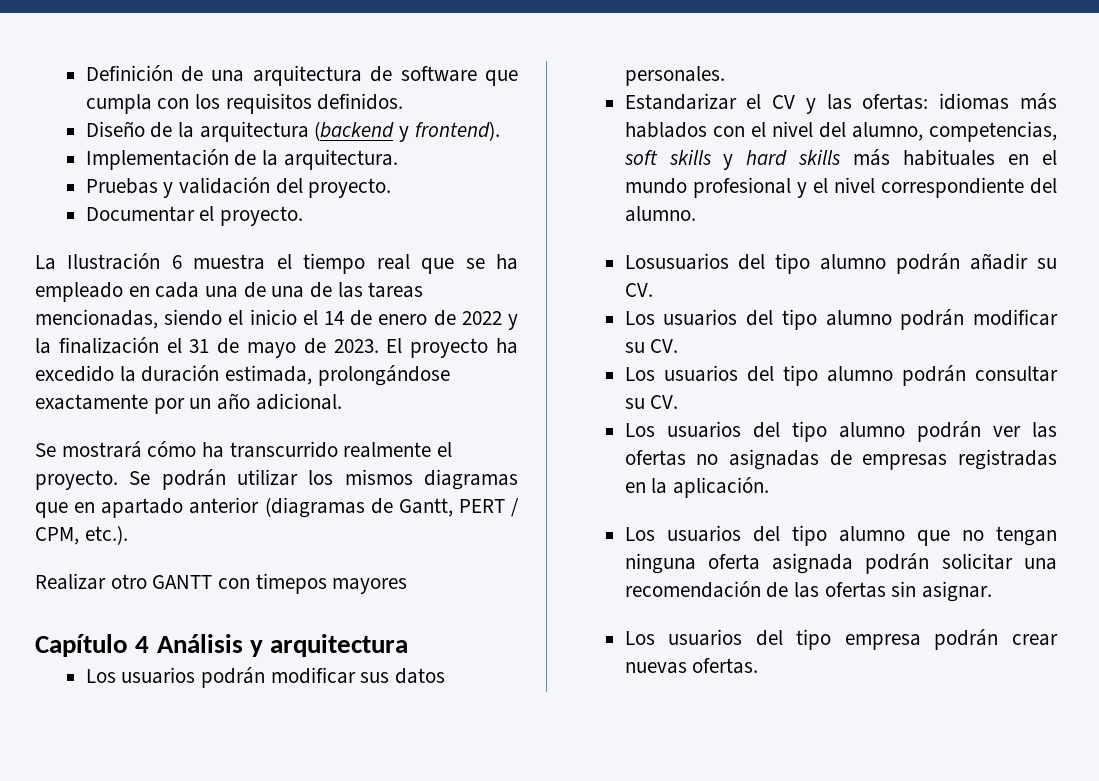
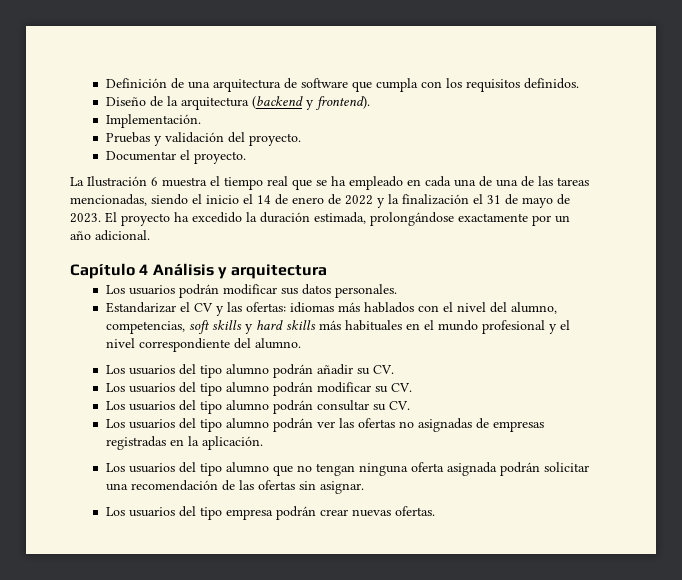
[85,149,398,170] Implementación de la arquitectura. -> [105,114,201,128] Implementación.
[35,441,453,458] [35,469,518,490] [35,497,519,518] [35,525,128,545] [35,573,408,594] // Se mostrará cómo ha transcurrido realmente el proyecto. Se podrán utilizar los mismos diagramas que en apartado anterior (diagramas de Gantt, PERT / CPM, etc.). // Realizar otro GANTT con timepos mayores -> (150, 235) none
[624,253,729,270] Losusuarios -> [105,365,175,375] Los usuarios

